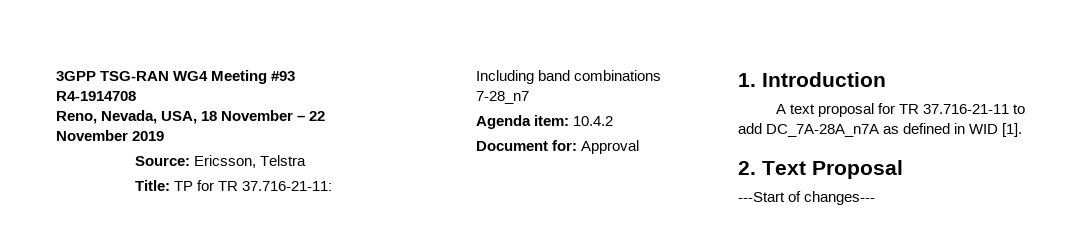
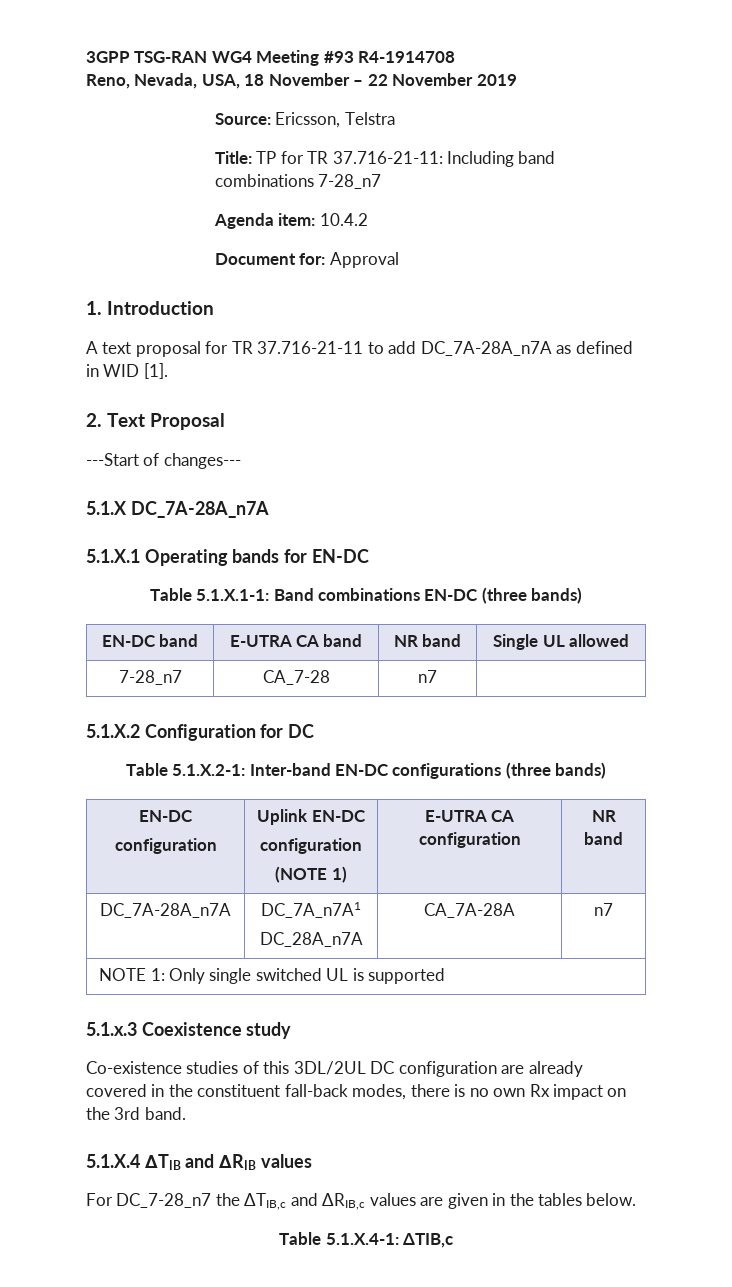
(876, 198) none -> [86,501,269,518] [86,549,369,566] [149,587,583,604] [101,634,199,647] [229,634,363,647] [393,634,462,647] [493,634,629,650] [118,670,182,685] [262,670,330,685] [418,670,437,683] [86,724,315,741] [125,762,607,779] [139,810,193,822] [114,838,217,854] [257,809,366,825] [260,838,362,854] [275,866,347,883] [424,810,515,822] [418,832,521,848] [591,810,616,822] [584,832,623,845] [100,903,231,918] [261,902,361,918] [259,932,363,947] [424,903,515,918] [594,903,613,916] [99,968,446,984] [86,1022,292,1039] [86,1061,583,1077] [86,1084,627,1100] [86,1107,186,1120] [86,1154,312,1170] [86,1193,637,1210] [279,1232,453,1248] // 5.1.X DC_7A-28A_n7A // 5.1.X.1 Operating bands for EN-DC // Table 5.1.X.1-1: Band combinations EN-DC (three bands) // EN-DC band | E-UTRA CA band | NR band | Single UL allowed // 7-28_n7 | CA_7-28 | n7 | // 5.1.X.2 Configuration for DC // Table 5.1.X.2-1: Inter-band EN-DC configurations (three bands) // EN-DC // configuration | Uplink EN-DC // configuration // (NOTE 1) | E-UTRA CA configuration | NR band // DC_7A-28A_n7A | DC_7A_n7A1 // DC_28A_n7A | CA_7A-28A | n7 // NOTE 1: Only single switched UL is supported // 5.1.x.3 Coexistence study // Co-existence studies of this 3DL/2UL DC configuration are already covered in the constituent fall-back modes, there is no own Rx impact on the 3rd band. // 5.1.X.4 ∆TIB and ∆RIB values // For DC_7-28_n7 the ΔTIB,c and ΔRIB,c values are given in the tables below. // Table 5.1.X.4-1: ΔTIB,c

